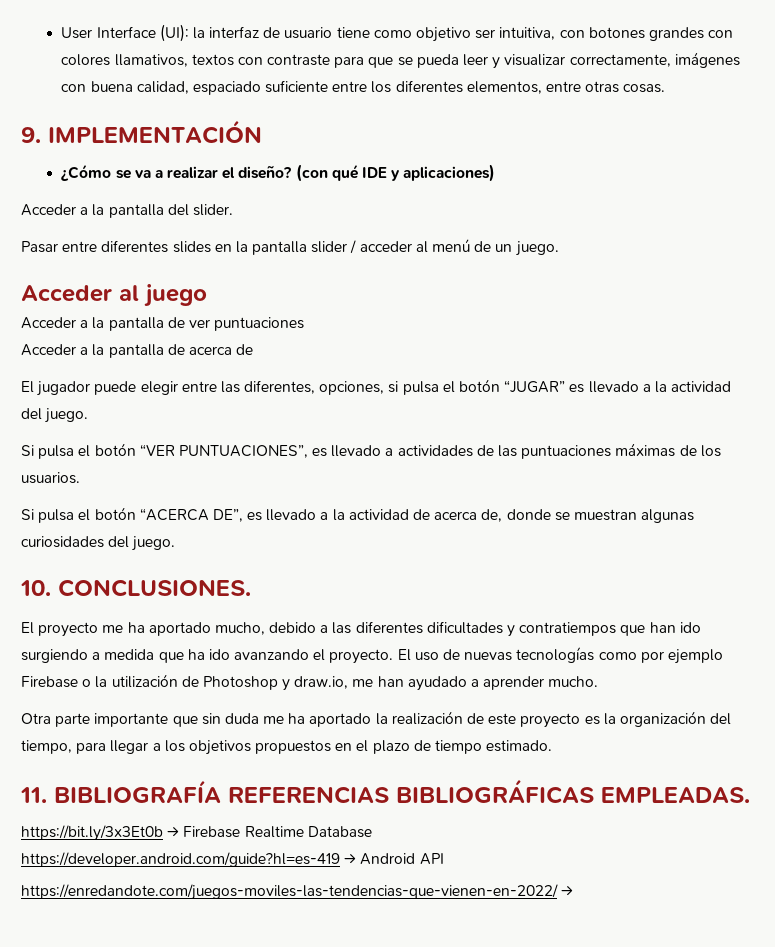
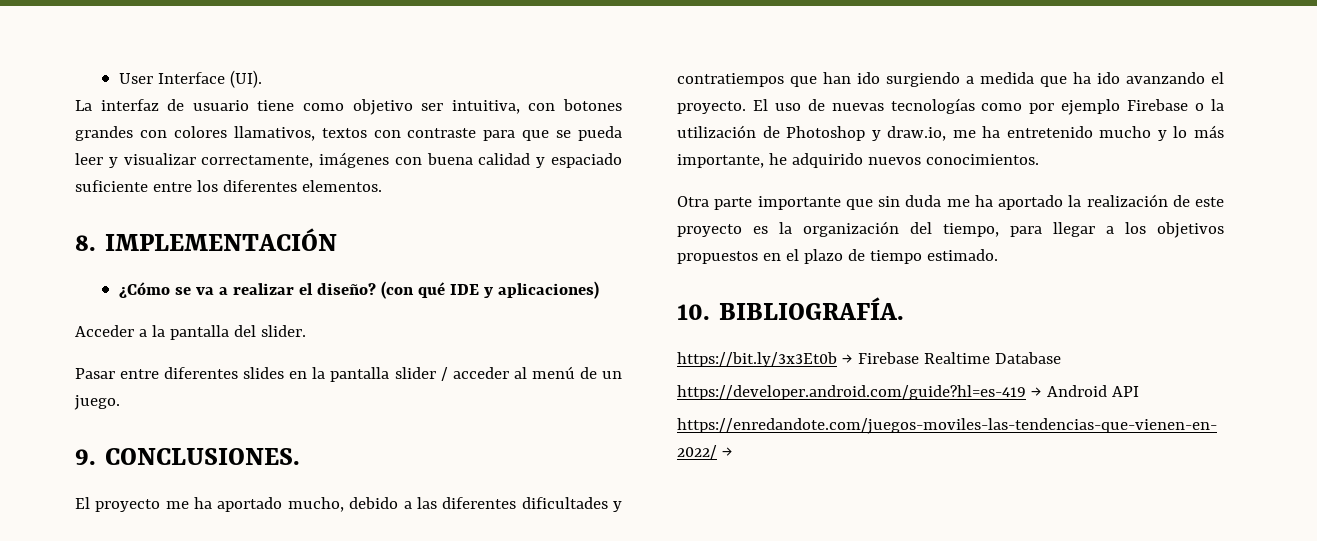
[159,24,205,42] (UI): la -> [229,70,262,88] [75,100,92,111] (UI). // La
[136,81,189,94] calidad, -> [478,153,546,168] calidad y
[466,81,666,94] [21,127,41,143] elementos, entre otras cosas. // 9. -> [301,180,382,192] [75,235,96,251] elementos. // 8.
[21,284,207,307] [21,317,305,331] [21,344,254,358] [21,379,732,396] [21,408,89,423] [21,443,721,459] [21,472,80,484] [21,507,695,523] [21,536,176,551] [20,580,51,596] Acceder al juego // Acceder a la pantalla de ver puntuaciones // Acceder a la pantalla de acerca de // El jugador puede elegir entre las diferentes, opciones, si pulsa el botón “JUGAR” es llevado a la actividad del juego. // Si pulsa el botón “VER PUNTUACIONES”, es llevado a actividades de las puntuaciones máximas de los usuarios. // Si pulsa el botón “ACERCA DE”, es llevado a la actividad de acerca de, donde se muestran algunas curiosidades del juego. // 10. -> [75,449,96,465] 9.
[377,676,599,691] han ayudado a aprender mucho. -> [982,125,1224,141] [677,153,1039,168] ha entretenido mucho y lo más importante, he adquirido nuevos conocimientos.
[20,779,750,804] 11. BIBLIOGRAFÍA REFERENCIAS BIBLIOGRÁFICAS EMPLEADAS. -> [677,297,905,320] 10. BIBLIOGRAFÍA.

